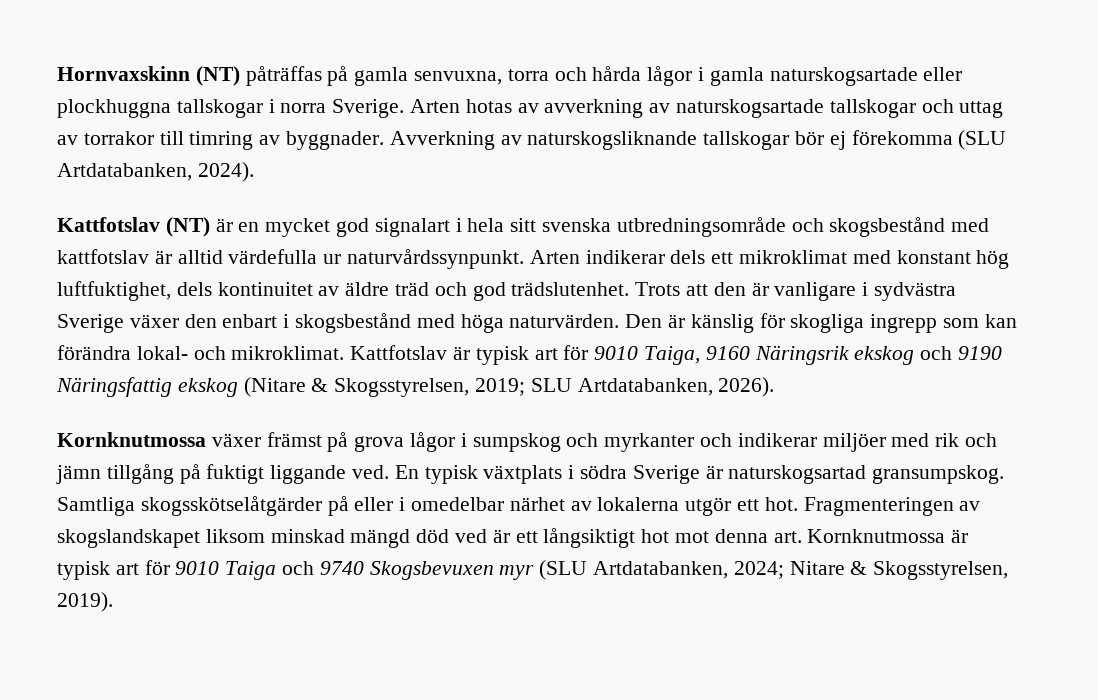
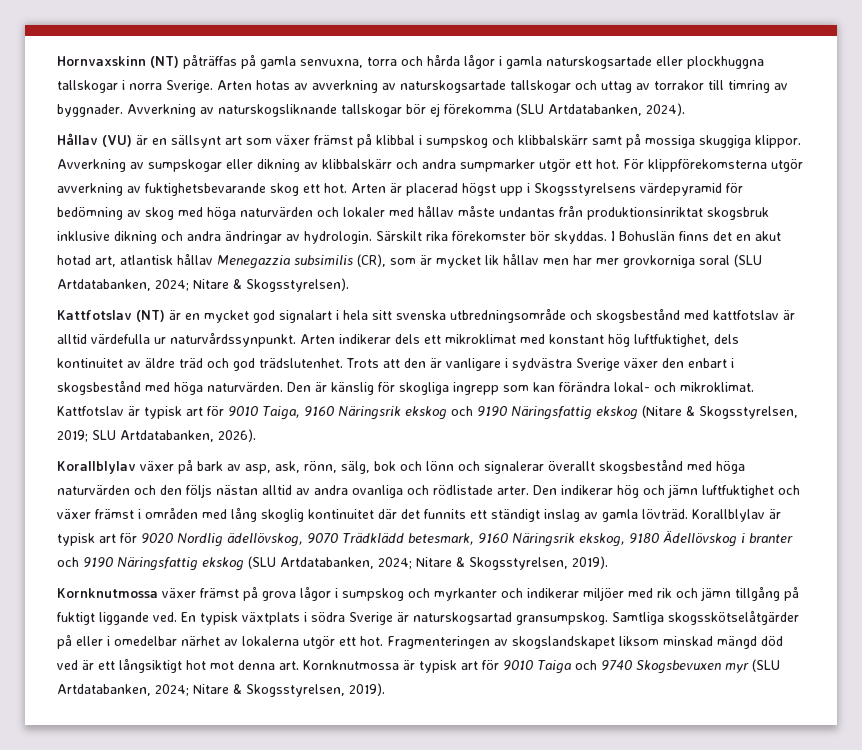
(254, 172) none -> [57,133,801,148] [57,158,803,172] [57,182,743,196] [57,205,769,220] [57,230,781,244] [57,253,762,269] [57,278,349,292] // Hållav (VU) är en sällsynt art som växer främst på klibbal i sumpskog och klibbalskärr samt på mossiga skuggiga klippor. Avverkning av sumpskogar eller dikning av klibbalskärr och andra sumpmarker utgör ett hot. För klippförekomsterna utgör avverkning av fuktighetsbevarande skog ett hot. Arten är placerad högst upp i Skogsstyrelsens värdepyramid för bedömning av skog med höga naturvärden och lokaler med hållav måste undantas från produktionsinriktat skogsbruk inklusive dikning och andra ändringar av hydrologin. Särskilt rika förekomster bör skyddas. I Bohuslän finns det en akut hotad art, atlantisk hållav Menegazzia subsimilis (CR), som är mycket lik hållav men har mer grovkorniga soral (SLU Artdatabanken, 2024; Nitare & Skogsstyrelsen).
(775, 387) none -> [57,459,745,474] [57,484,800,498] [57,507,781,522] [57,530,793,547] [57,556,608,571] // Korallblylav växer på bark av asp, ask, rönn, sälg, bok och lönn och signalerar överallt skogsbestånd med höga naturvärden och den följs nästan alltid av andra ovanliga och rödlistade arter. Den indikerar hög och jämn luftfuktighet och växer främst i områden med lång skoglig kontinuitet där det funnits ett ständigt inslag av gamla lövträd. Korallblylav är typisk art för 9020 Nordlig ädellövskog, 9070 Trädklädd betesmark, 9160 Näringsrik ekskog, 9180 Ädellövskog i branter och 9190 Näringsfattig ekskog (SLU Artdatabanken, 2024; Nitare & Skogsstyrelsen, 2019).

